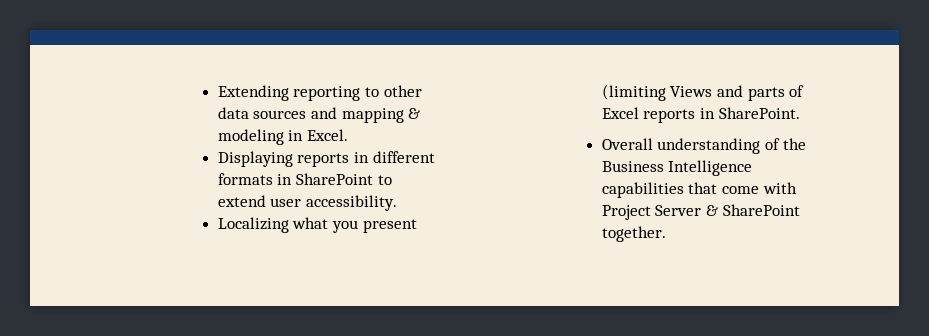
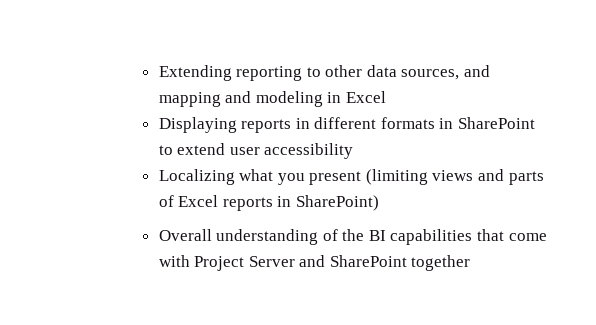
[253,110,307,119] sources -> [401,69,460,80] sources,
[408,108,421,119] & -> [225,91,252,103] and
[307,129,349,141] Excel. -> [345,91,386,103] Excel
[306,195,398,211] accessibility. -> [264,143,354,159] accessibility
[670,86,713,97] Views -> [432,170,474,181] views
[718,107,800,119] SharePoint. -> [295,195,379,211] SharePoint)
[601,160,753,176] Business Intelligence -> [368,230,386,241] BI
[706,204,800,216] [601,226,666,242] & SharePoint together. -> [299,255,471,271] and SharePoint together

